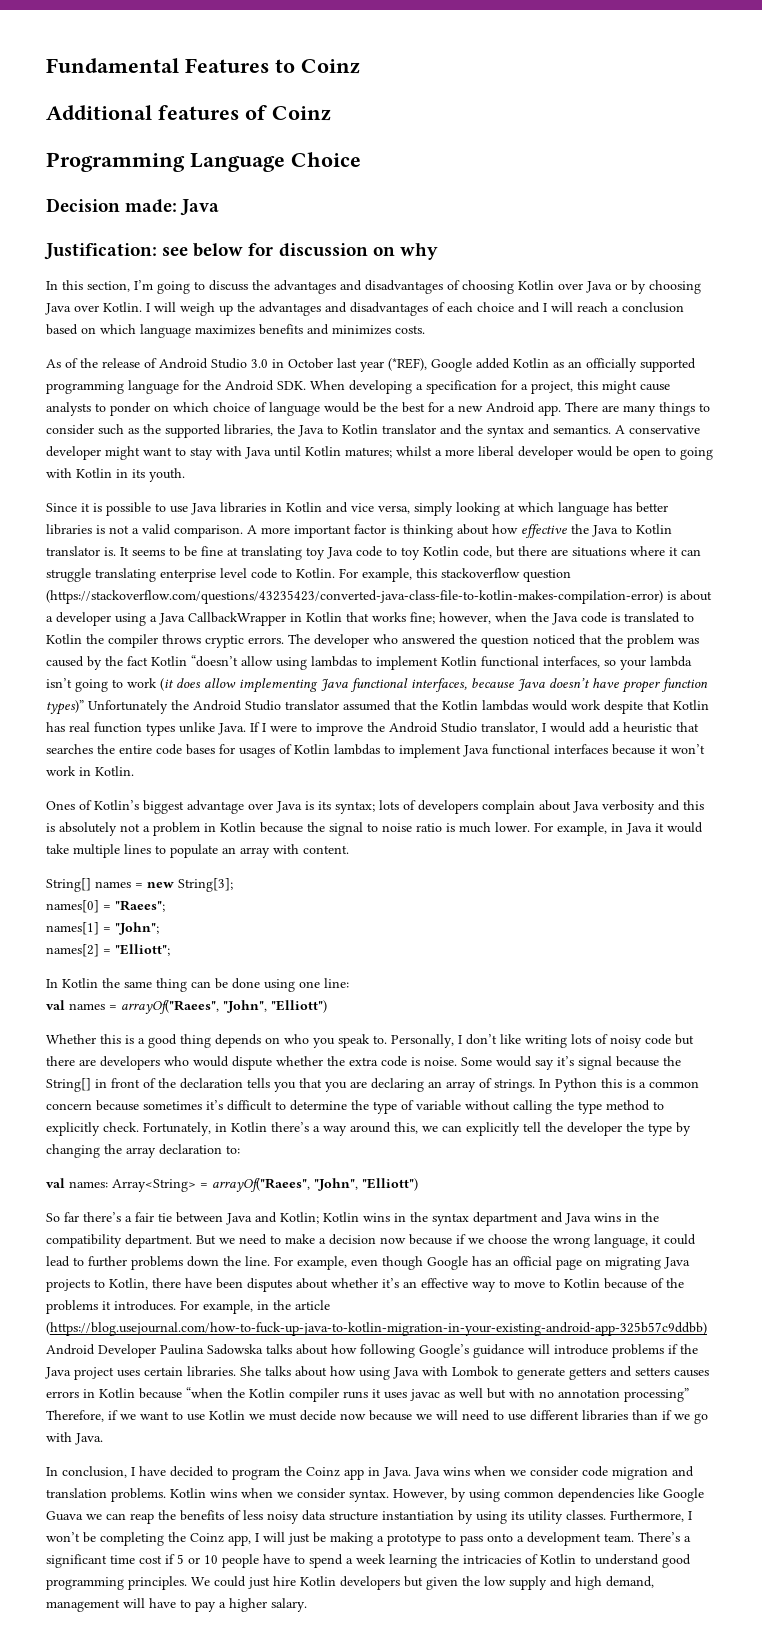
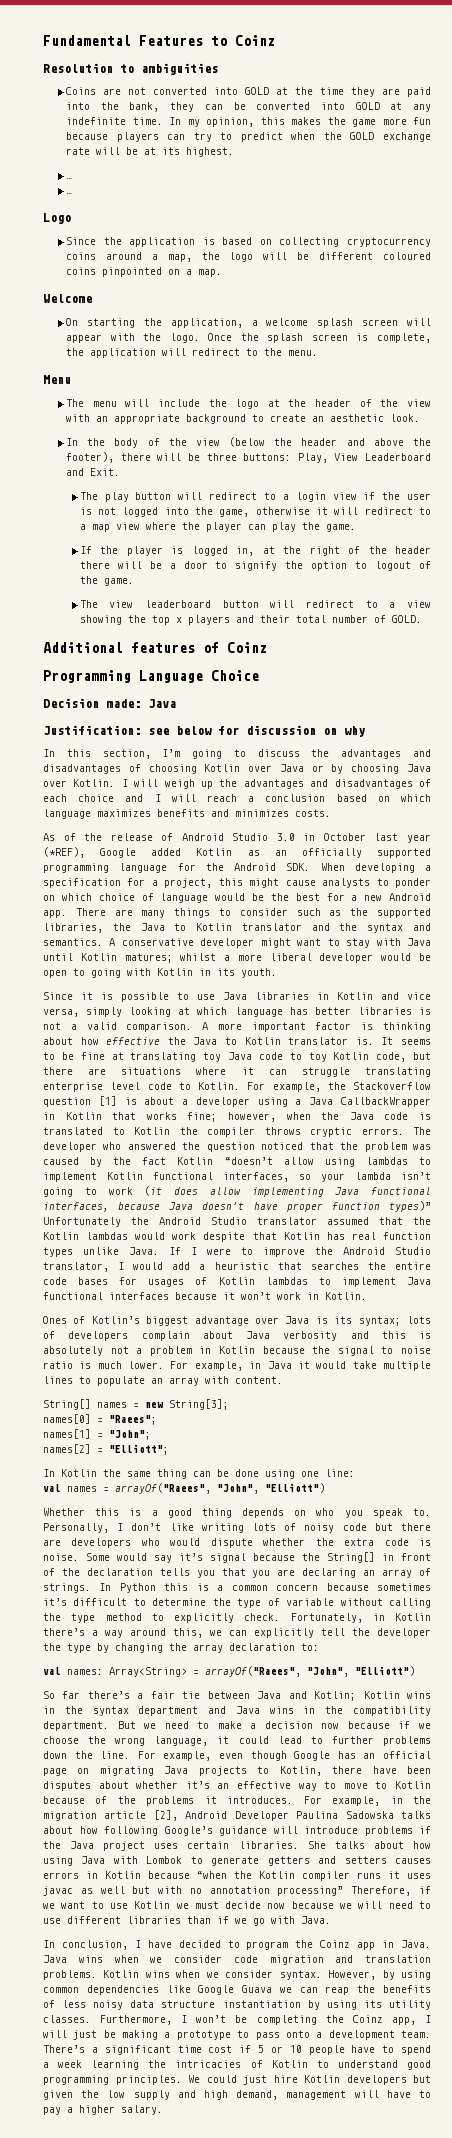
(360, 66) none -> [43,63,218,75] [66,87,431,97] [66,102,431,112] [66,117,431,127] [66,132,431,142] [66,147,235,157] [66,178,73,179] [66,193,73,194] [43,213,71,224] [66,237,431,247] [66,252,431,262] [66,267,223,277] [43,294,92,303] [66,318,431,328] [66,333,431,343] [66,348,319,358] [43,375,71,384] [66,399,431,409] [66,414,421,424] [66,437,431,448] [66,452,431,463] [66,468,121,476] [79,492,432,502] [79,507,431,517] [79,522,356,532] [79,546,431,556] [79,561,431,571] [79,576,134,586] [79,600,431,608] [79,615,422,625] // Resolution to ambiguities // Coins are not converted into GOLD at the time they are paid into the bank, they can be converted into GOLD at any indefinite time. In my opinion, this makes the game more fun because players can try to predict when the GOLD exchange rate will be at its highest. // … // … // Logo // Since the application is based on collecting cryptocurrency coins around a map, the logo will be different coloured coins pinpointed on a map. // Welcome // On starting the application, a welcome splash screen will appear with the logo. Once the splash screen is complete, the application will redirect to the menu. // Menu // The menu will include the logo at the header of the view with an appropriate background to create an aesthetic look. // In the body of the view (below the header and above the footer), there will be three buttons: Play, View Leaderboard and Exit. // The play button will redirect to a login view if the user is not logged into the game, otherwise it will redirect to a map view where the player can play the game. // If the player is logged in, at the right of the header there will be a door to signify the option to logout of the game. // The view leaderboard button will redirect to a view showing the top x players and their total number of GOLD.
[416,568,571,582] [46,590,663,604] this stackoverflow question (https://stackoverflow.com/questions/43235423/converted-java-class-file-to-kotlin-makes-compilation-error) -> [327,1082,431,1090] [43,1096,117,1107] the Stackoverflow question [1]
[295,1300,330,1310] [46,1322,707,1336] article (https://blog.usejournal.com/how-to-fuck-up-java-to-kotlin-migration-in-your-existing-android-app-325b57c9ddbb) -> [43,1810,178,1821] migration article [2],

